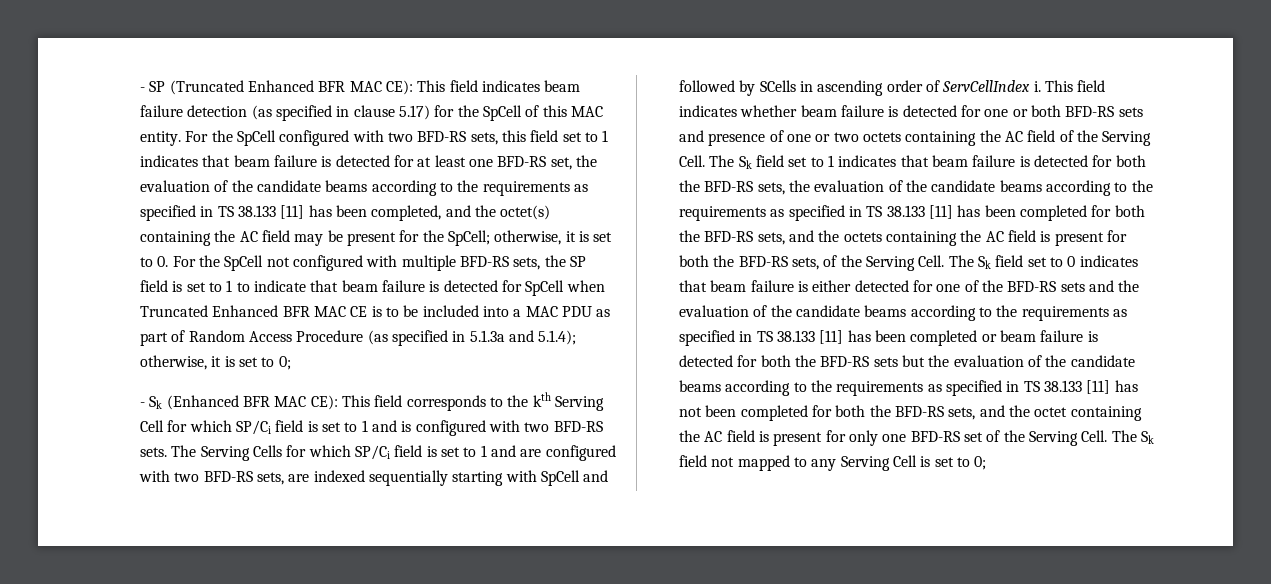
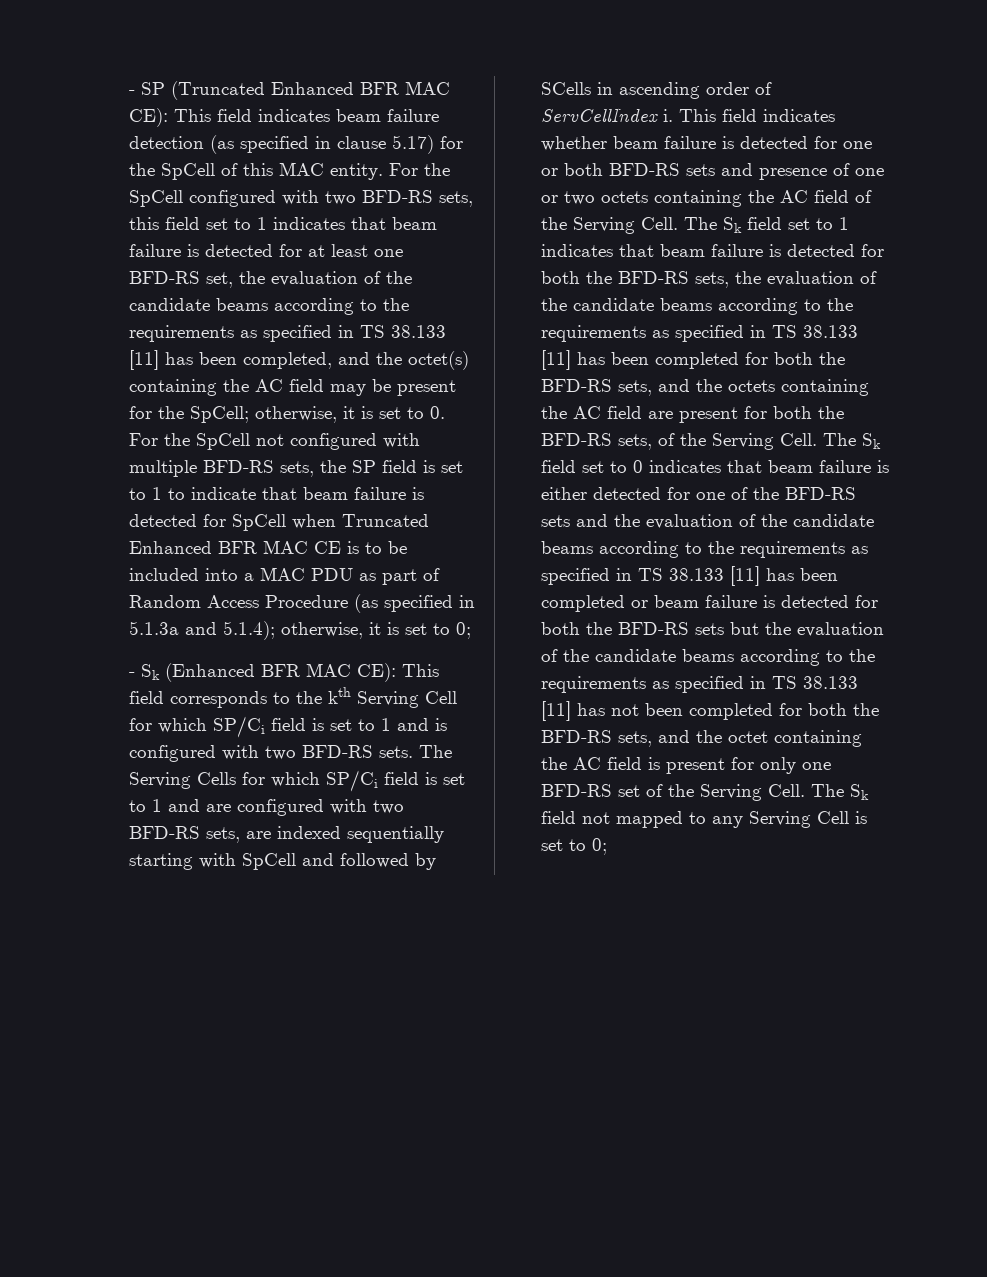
[1040,231,1051,242] is -> [647,411,673,419] are

